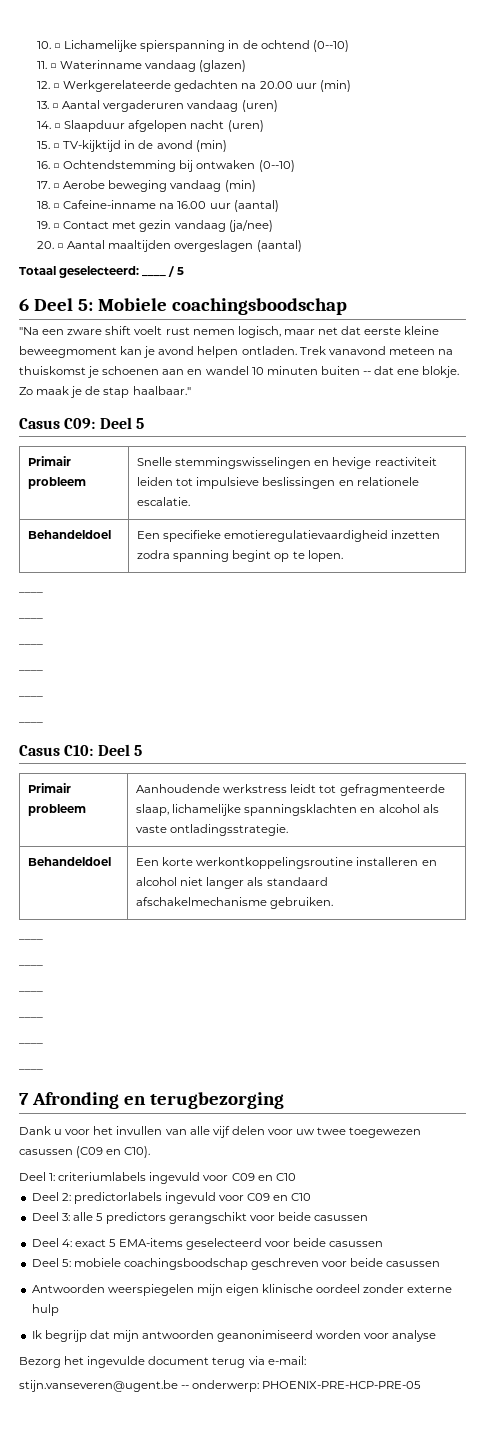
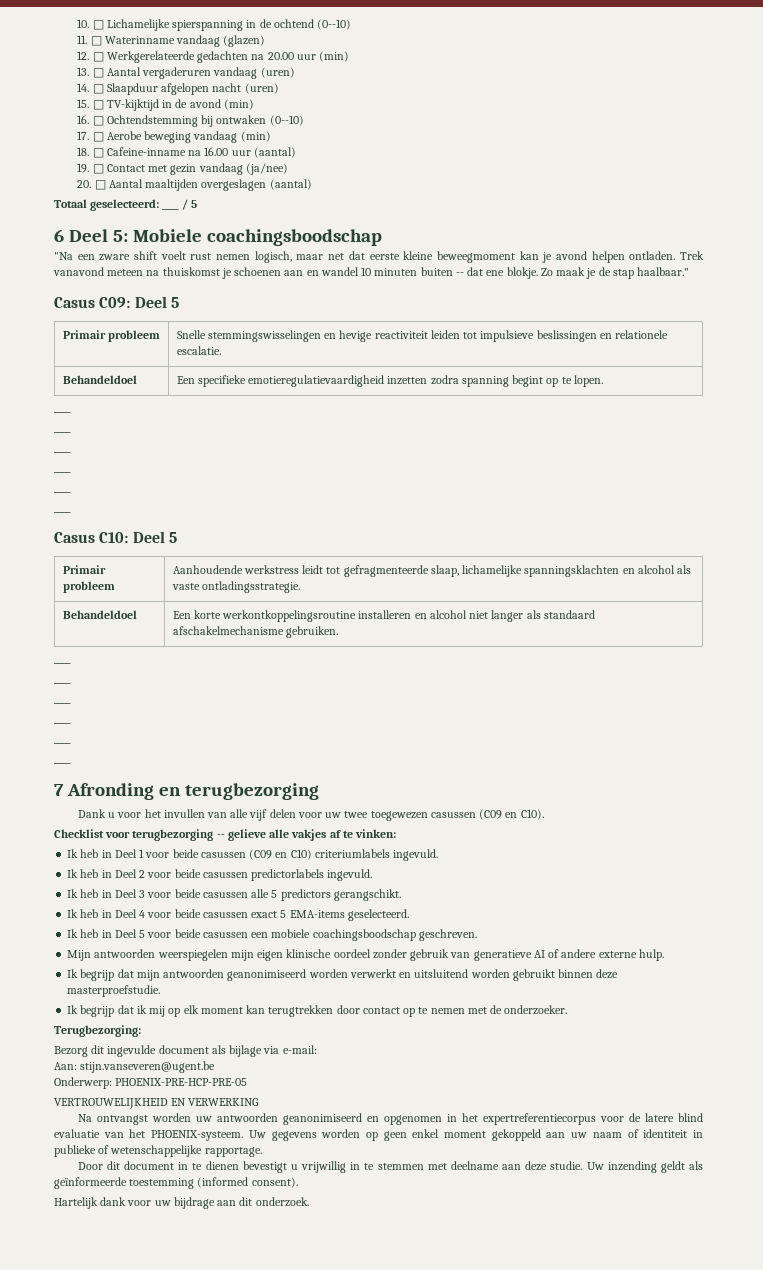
[19,1172,296,1184] [31,1192,312,1204] [31,1212,369,1224] [31,1238,72,1247] Deel 1: criteriumlabels ingevuld voor C09 en C10 // Deel 2: predictorlabels ingevuld voor C09 en C10 // Deel 3: alle 5 predictors gerangschikt voor beide casussen // Deel 4: -> [54,829,397,841] [67,849,439,861] [67,869,373,881] [67,889,401,901] [67,909,248,918] Checklist voor terugbezorging -- gelieve alle vakjes af te vinken: // Ik heb in Deel 1 voor beide casussen (C09 en C10) criteriumlabels ingevuld. // Ik heb in Deel 2 voor beide casussen predictorlabels ingevuld. // Ik heb in Deel 3 voor beide casussen alle 5 predictors gerangschikt. // Ik heb in Deel 4 voor beide casussen
[186,1238,384,1250] [31,1258,441,1270] [31,1284,105,1293] geselecteerd voor beide casussen // Deel 5: mobiele coachingsboodschap geschreven voor beide casussen // Antwoorden -> [347,909,409,921] [67,929,477,941] [67,949,156,961] geselecteerd. // Ik heb in Deel 5 voor beide casussen een mobiele coachingsboodschap geschreven. // Mijn antwoorden
[407,1285,453,1293] [31,1304,59,1316] externe hulp -> [410,949,664,961] gebruik van generatieve AI of andere externe hulp.
[364,1330,437,1342] voor analyse -> [349,969,619,981] [67,985,161,997] [67,1005,568,1017] [54,1025,141,1037] verwerkt en uitsluitend worden gebruikt binnen deze masterproefstudie. // Ik begrijp dat ik mij op elk moment kan terugtrekken door contact op te nemen met de onderzoeker. // Terugbezorging:
[64,1356,85,1365] het -> [91,1045,105,1054] dit
[212,1357,246,1368] terug -> [211,1045,263,1057] als bijlage
(306, 1360) none -> [54,1062,77,1070] Aan:
[181,1380,260,1392] -- onderwerp: -> [54,1077,112,1089] // Onderwerp:
(422, 1385) none -> [54,1098,260,1109] [77,1113,703,1125] [54,1129,703,1141] [54,1145,262,1157] [77,1161,704,1173] [54,1177,298,1189] [54,1197,309,1209] // VERTROUWELIJKHEID EN VERWERKING // Na ontvangst worden uw antwoorden geanonimiseerd en opgenomen in het expertreferentiecorpus voor de latere blind evaluatie van het PHOENIX-systeem. Uw gegevens worden op geen enkel moment gekoppeld aan uw naam of identiteit in publieke of wetenschappelijke rapportage. // Door dit document in te dienen bevestigt u vrijwillig in te stemmen met deelname aan deze studie. Uw inzending geldt als geïnformeerde toestemming (informed consent). // Hartelijk dank voor uw bijdrage aan dit onderzoek.

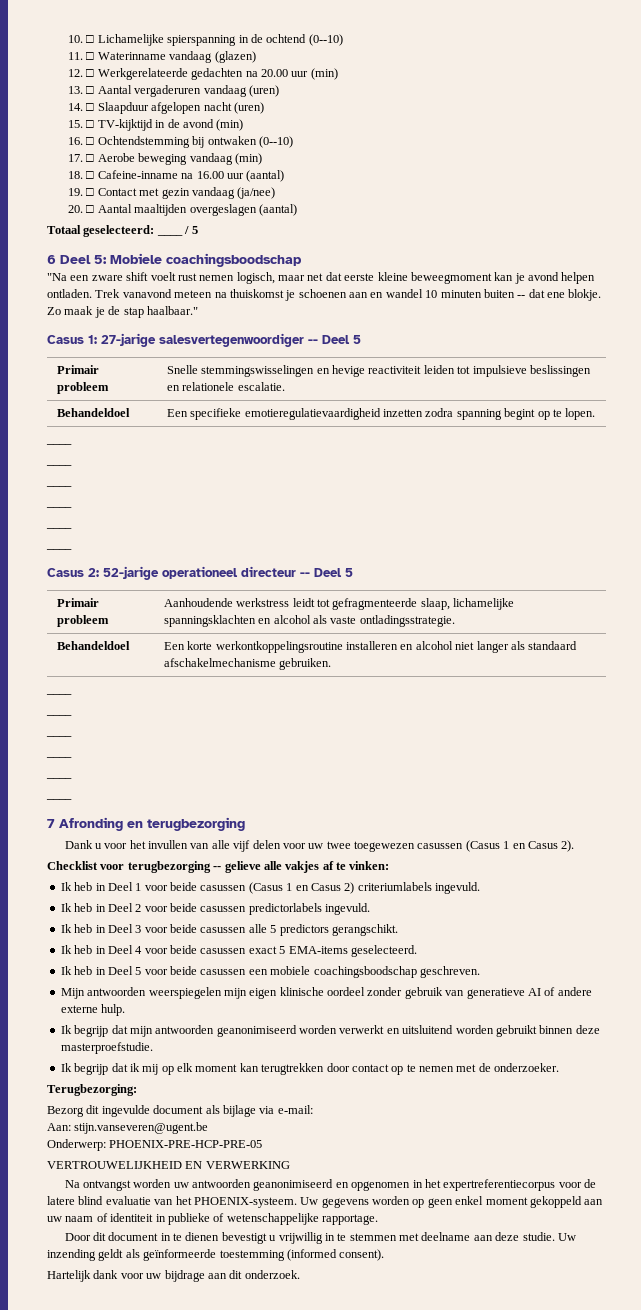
[99,297,131,308] C09: -> [88,333,318,347] 1: 27-jarige salesvertegenwoordiger --
[99,532,129,543] C10: -> [88,566,310,580] 2: 52-jarige operationeel directeur --
[479,809,544,820] (C09 en C10). -> [465,840,575,852] (Casus 1 en Casus 2).
[249,849,312,860] (C09 en C10) -> [248,882,355,894] (Casus 1 en Casus 2)

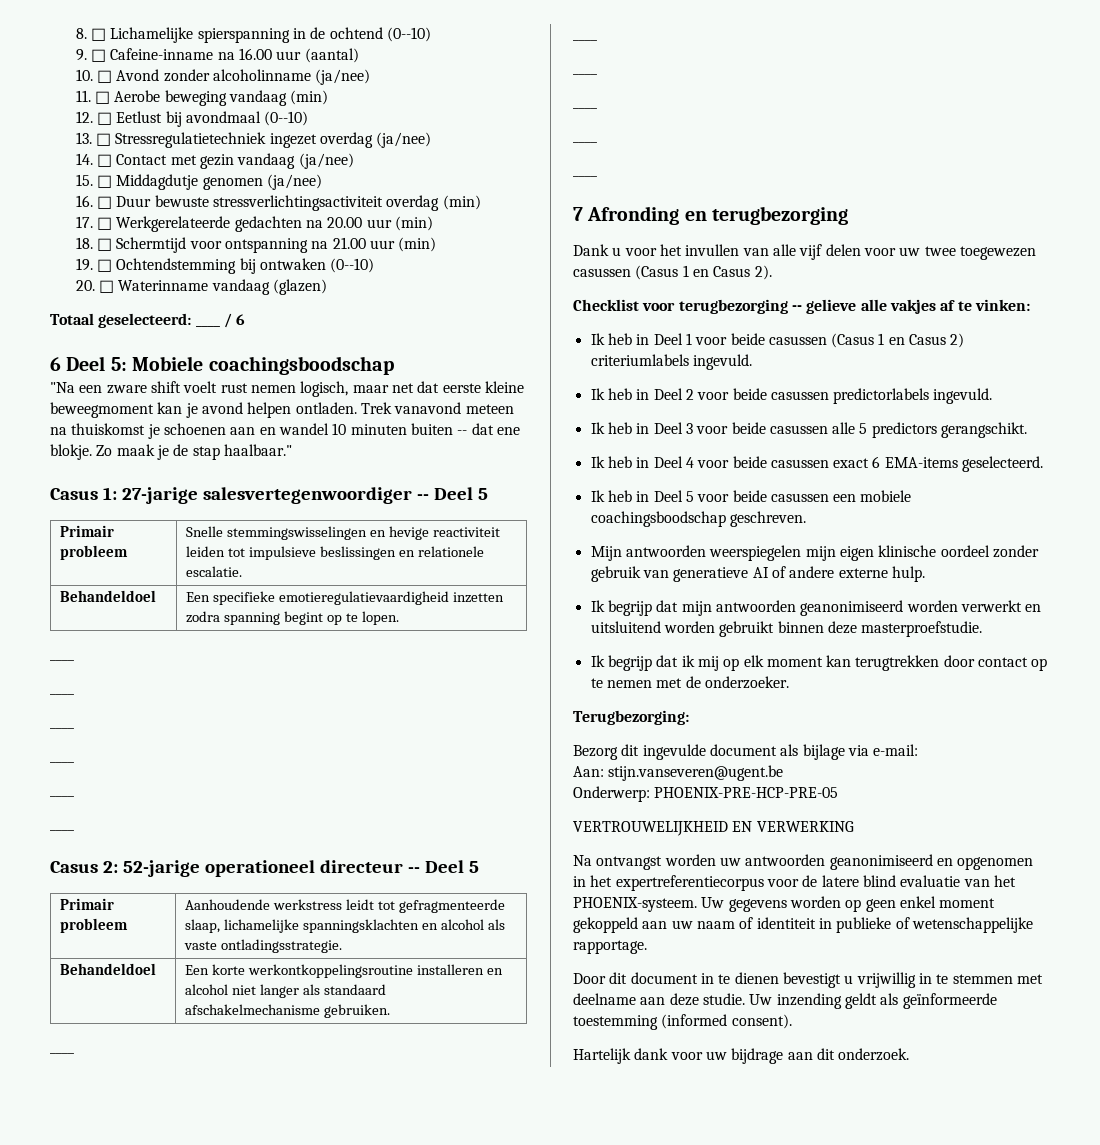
[68,35,84,43] 10. -> [75,28,87,39] 8.
[68,51,256,63] [68,69,84,77] 11. □ Waterinname vandaag (glazen) // 12. -> [75,48,359,63] [75,69,371,85] [75,90,329,106] [75,111,309,127] [75,132,432,148] [75,153,354,169] [75,174,322,190] [75,195,481,211] [75,216,93,228] 9. □ Cafeine-inname na 16.00 uur (aantal) // 10. □ Avond zonder alcoholinname (ja/nee) // 11. □ Aerobe beweging vandaag (min) // 12. □ Eetlust bij avondmaal (0--10) // 13. □ Stressregulatietechniek ingezet overdag (ja/nee) // 14. □ Contact met gezin vandaag (ja/nee) // 15. □ Middagdutje genomen (ja/nee) // 16. □ Duur bewuste stressverlichtingsactiviteit overdag (min) // 17.
[68,85,279,97] [68,102,264,114] [68,119,244,131] [68,137,84,145] 13. □ Aantal vergaderuren vandaag (uren) // 14. □ Slaapduur afgelopen nacht (uren) // 15. □ TV-kijktijd in de avond (min) // 16. -> [75,237,437,253] [75,258,93,271] 18. □ Schermtijd voor ontspanning na 21.00 uur (min) // 19.
[68,153,262,165] [68,170,285,182] [68,187,276,199] [68,204,297,216] 17. □ Aerobe beweging vandaag (min) // 18. □ Cafeine-inname na 16.00 uur (aantal) // 19. □ Contact met gezin vandaag (ja/nee) // 20. □ Aantal maaltijden overgeslagen (aantal) -> [75,279,327,295] 20. □ Waterinname vandaag (glazen)
[191,226,198,234] 5 -> [236,314,246,325] 6
[279,946,286,954] 5 -> [872,456,881,468] 6

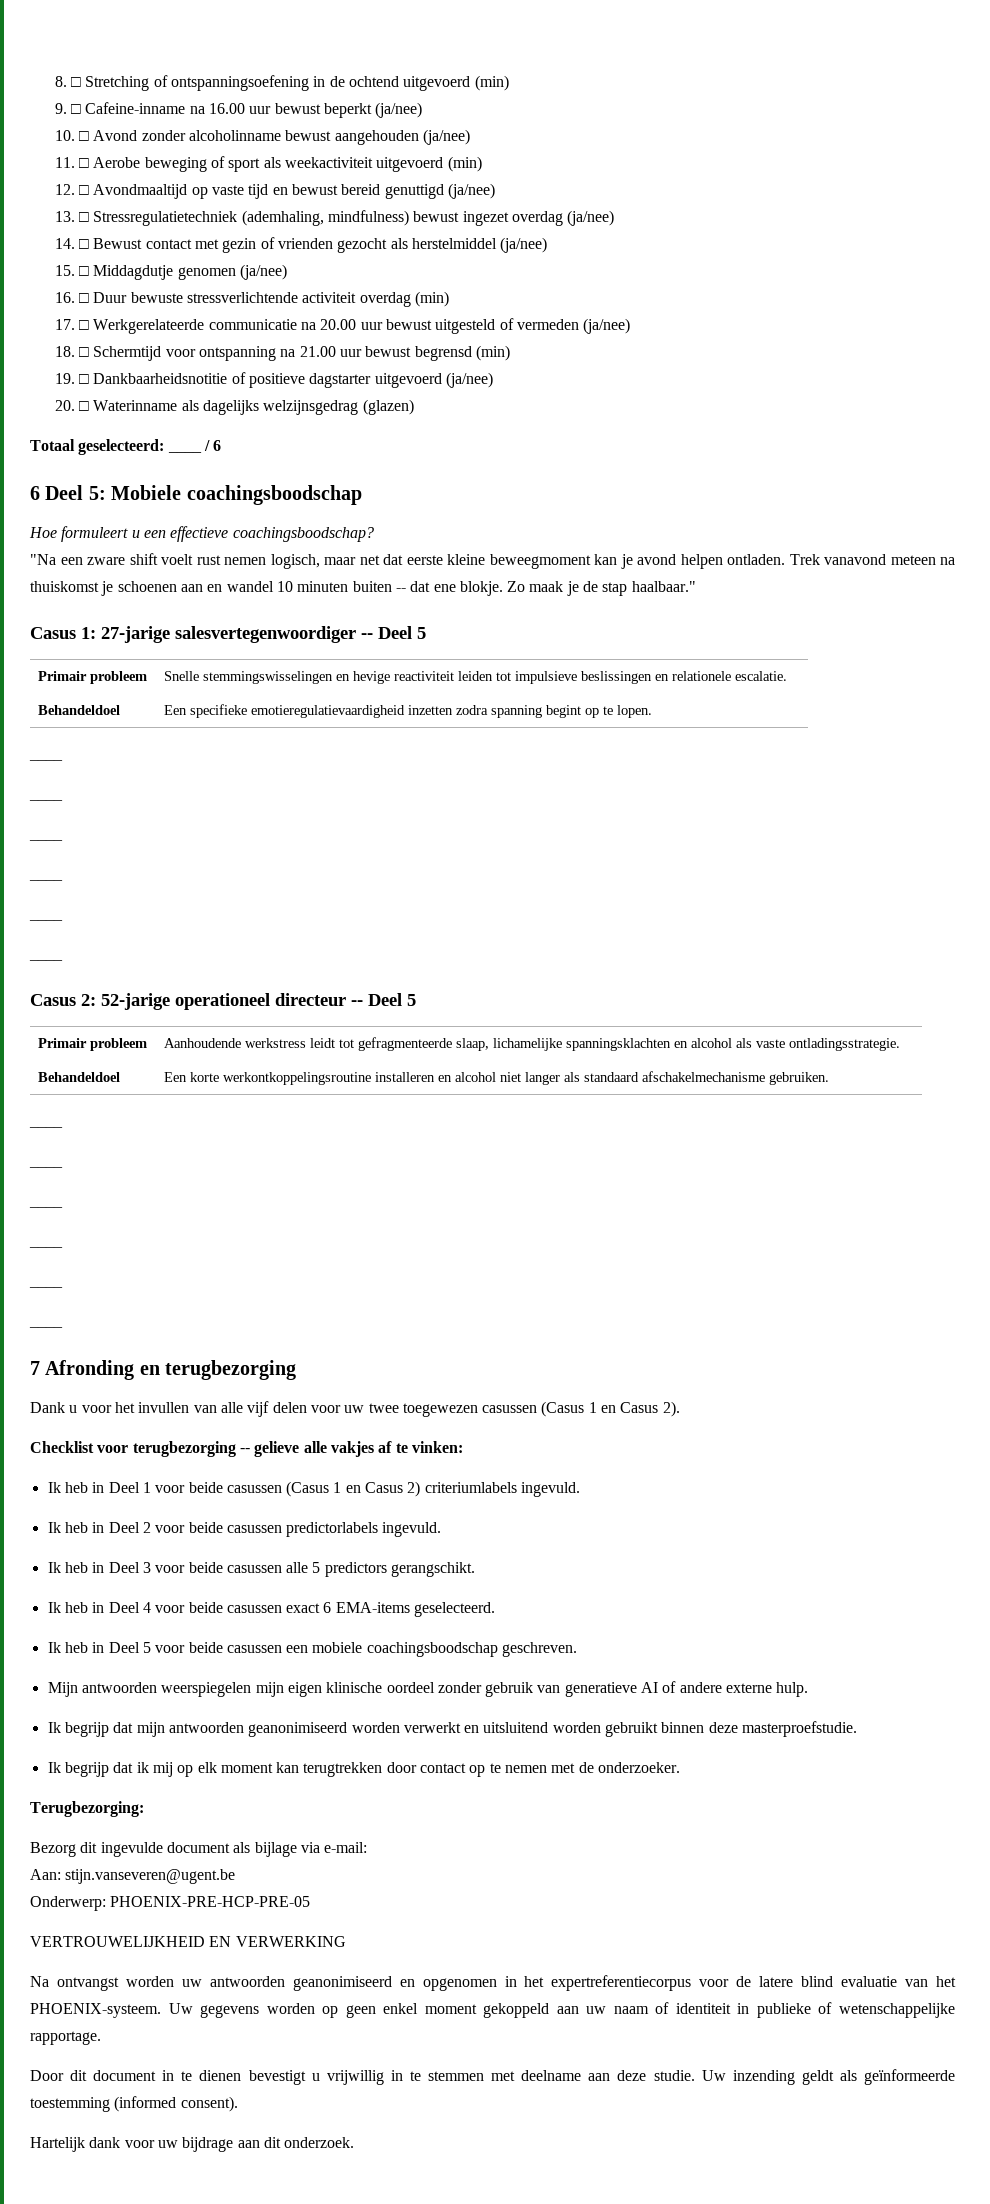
[110,27,290,43] Lichamelijke spierspanning -> [85,75,310,91] Stretching of ontspanningsoefening
[386,27,431,42] (0--10) -> [403,75,509,91] uitgevoerd (min)
[304,48,359,63] (aantal) -> [274,102,423,118] bewust beperkt (ja/nee)
(311, 75) none -> [285,130,419,145] bewust aangehouden
[228,90,329,106] [75,111,309,127] vandaag (min) // 12. □ Eetlust bij avondmaal (0--10) -> [211,156,482,172] [54,183,495,199] of sport als weekactiviteit uitgevoerd (min) // 12. □ Avondmaaltijd op vaste tijd en bewust bereid genuttigd (ja/nee)
(267, 140) none -> [241,210,460,226] (ademhaling, mindfulness) bewust
[116,153,296,169] Contact met gezin vandaag -> [93,237,497,253] Bewust contact met gezin of vrienden gezocht als herstelmiddel
[212,195,383,211] stressverlichtingsactiviteit -> [187,292,357,303] stressverlichtende activiteit
[234,216,302,232] gedachten -> [208,319,297,330] communicatie
[394,216,433,231] (min) -> [385,318,631,334] bewust uitgesteld of vermeden (ja/nee)
(395, 244) none -> [365,346,472,361] bewust begrensd
[116,258,375,274] Ochtendstemming bij ontwaken (0--10) -> [93,372,493,388] Dankbaarheidsnotitie of positieve dagstarter uitgevoerd (ja/nee)
[211,279,270,295] vandaag -> [181,400,359,415] als dagelijks welzijnsgedrag
(394, 365) none -> [29,526,374,542] // Hoe formuleert u een effectieve coachingsboodschap?

